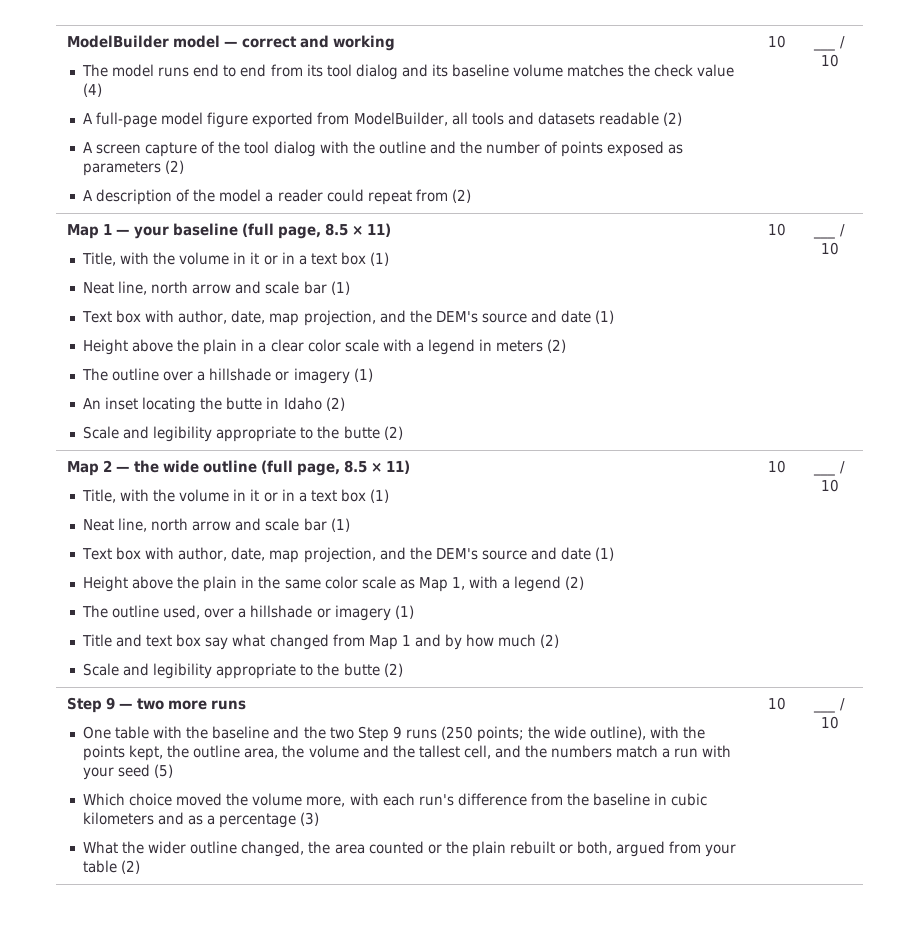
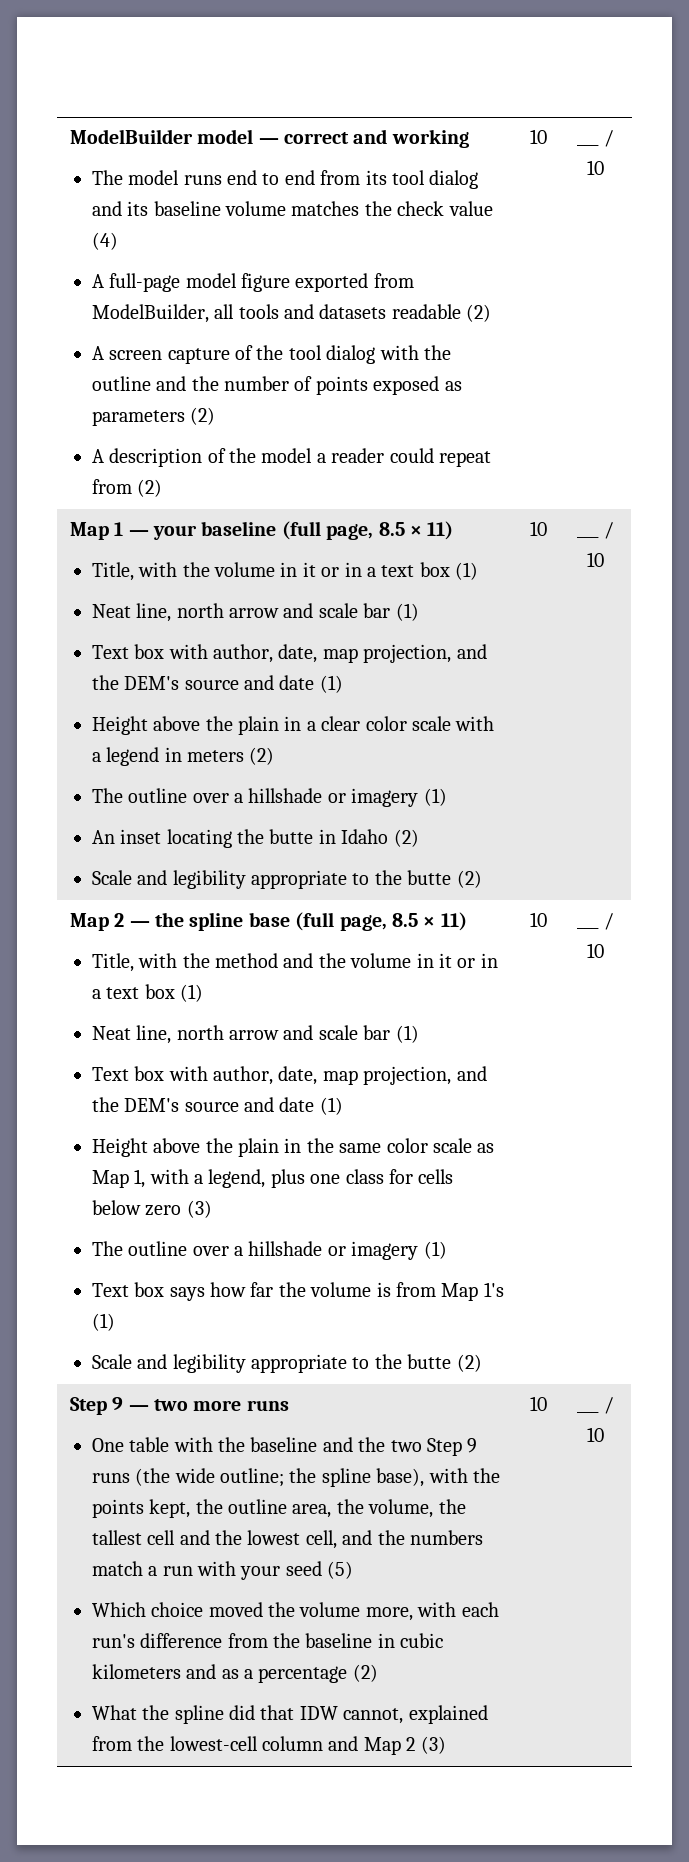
[162,460,411,476] [82,489,176,503] wide outline (full page, 8.5 × 11) // Title, with the -> [189,912,467,931] [91,953,346,972] spline base (full page, 8.5 × 11) // Title, with the method and the
[513,576,584,592] [82,605,414,621] [82,634,559,650] legend (2) // The outline used, over a hillshade or imagery (1) // Title and text box say what changed from Map 1 and by how much (2) -> [208,1169,454,1188] [91,1200,212,1218] [91,1241,447,1260] [91,1282,504,1301] [91,1313,115,1331] legend, plus one class for cells below zero (3) // The outline over a hillshade or imagery (1) // Text box says how far the volume is from Map 1's (1)
[440,726,646,742] (250 points; the wide outline), -> [135,1468,425,1487] (the wide outline; the spline base),
[308,745,460,758] volume and the tallest -> [368,1499,466,1518] [91,1530,301,1545] volume, the tallest cell and the lowest
[300,812,320,826] (3) -> [352,1664,378,1682] (2)
[148,841,737,857] [83,860,141,874] wider outline changed, the area counted or the plain rebuilt or both, argued from your table (2) -> [174,1705,488,1724] [91,1736,446,1755] spline did that IDW cannot, explained from the lowest-cell column and Map 2 (3)

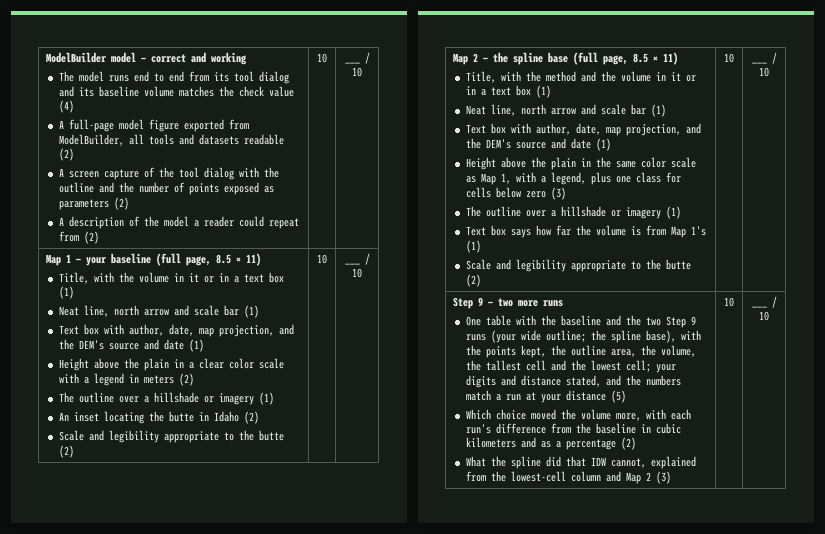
[135,1468,171,1486] (the -> [490,330,516,343] (your
[305,1530,337,1549] cell, -> [625,360,676,373] [465,375,601,388] cell; your digits and distance stated,
[196,1561,322,1580] with your seed -> [525,390,606,403] at your distance

